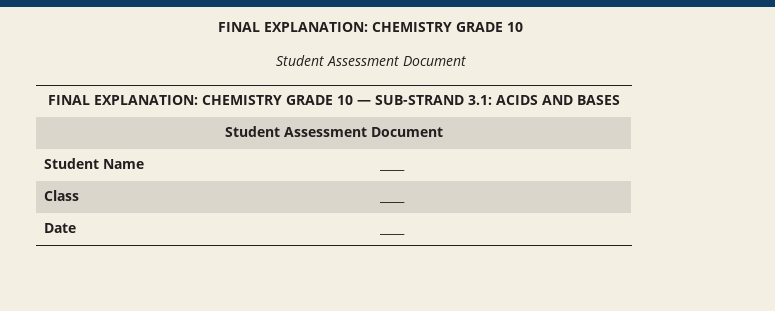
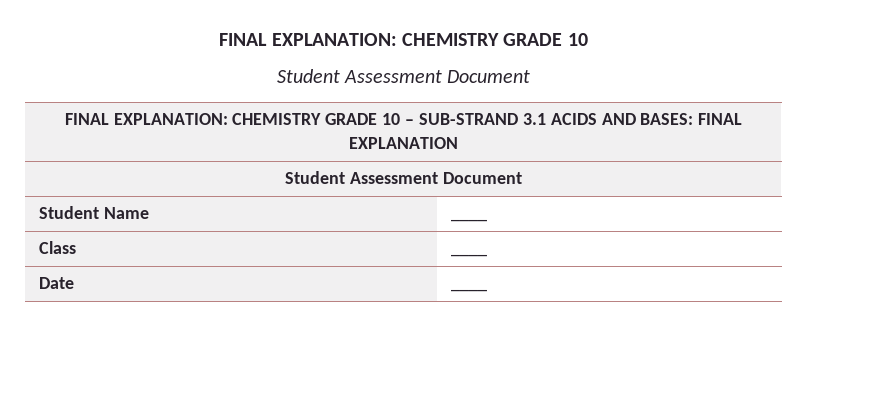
[356,95,620,105] — SUB-STRAND 3.1: ACIDS AND BASES -> [405,113,743,125] [349,137,458,149] – SUB-STRAND 3.1 ACIDS AND BASES: FINAL EXPLANATION

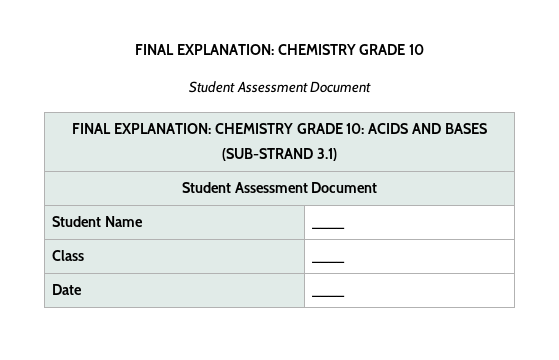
[382,113,743,125] [349,137,458,149] 10 – SUB-STRAND 3.1 ACIDS AND BASES: FINAL EXPLANATION -> [346,123,488,134] [222,148,337,161] 10: ACIDS AND BASES (SUB-STRAND 3.1)

